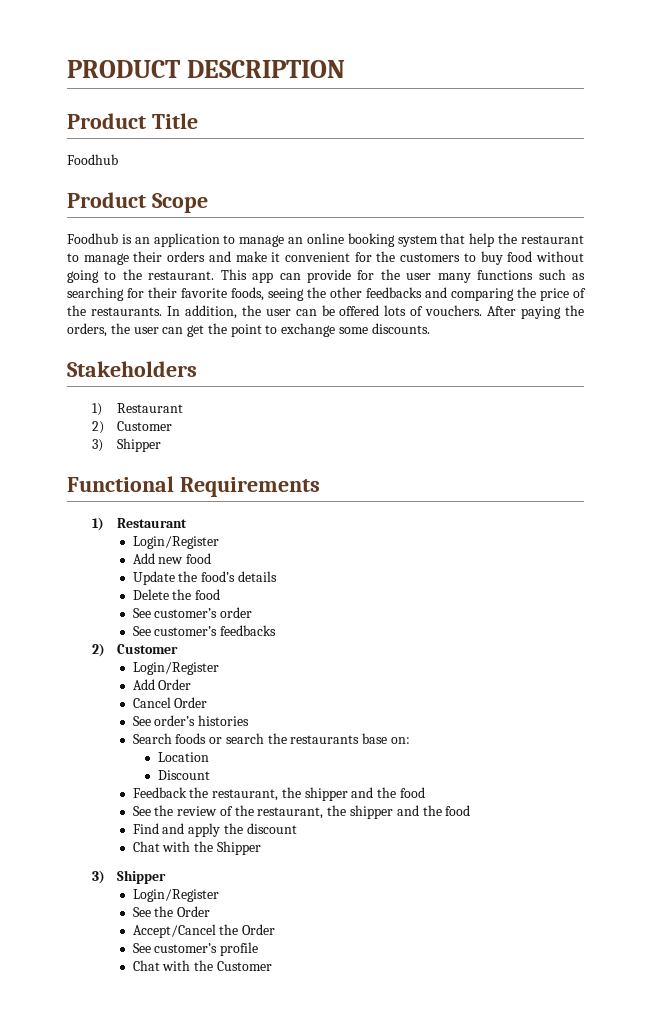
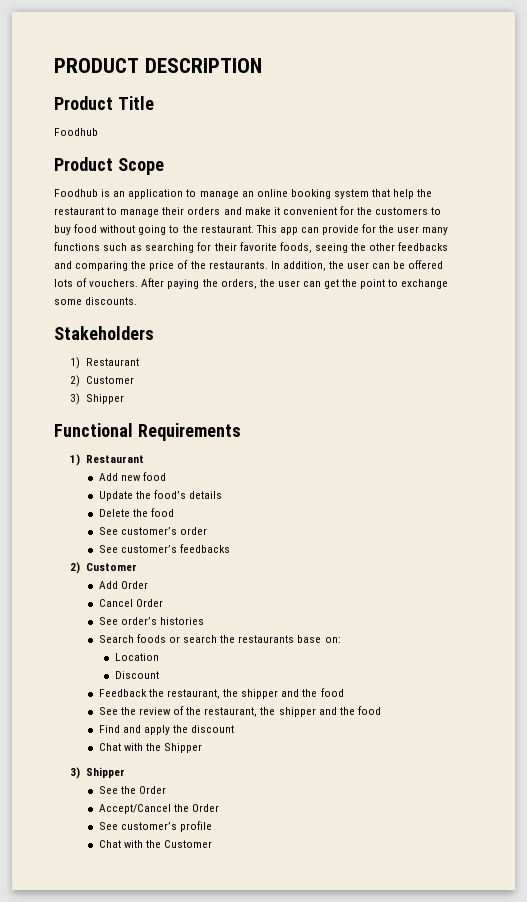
[132,536,219,549] // Login/Register -> (145, 459) none
[132,662,219,675] // Login/Register -> (138, 567) none
[132,889,219,902] // Login/Register -> (126, 772) none

